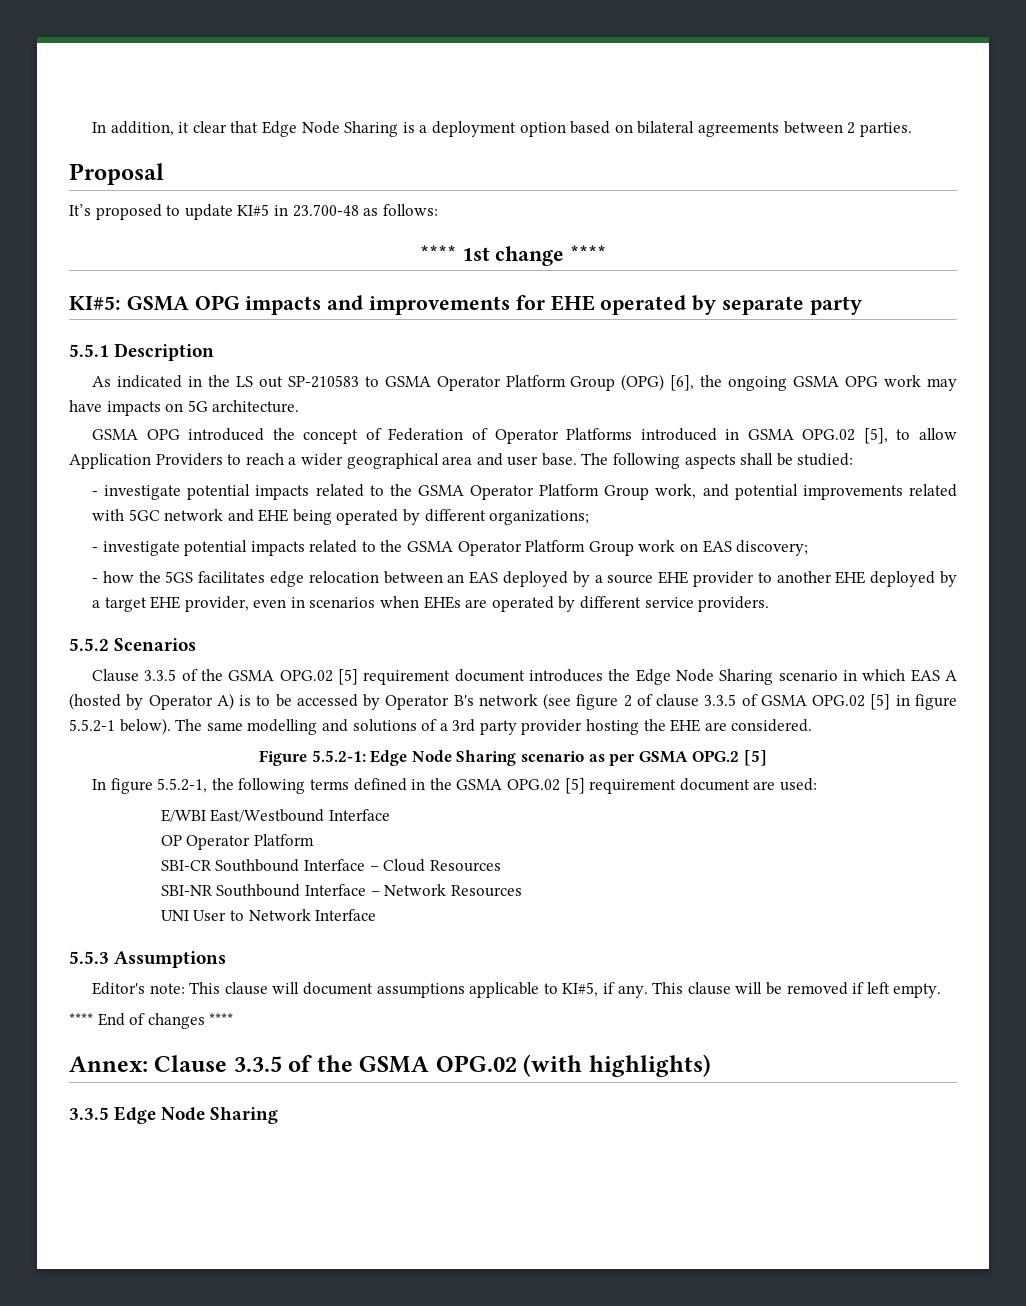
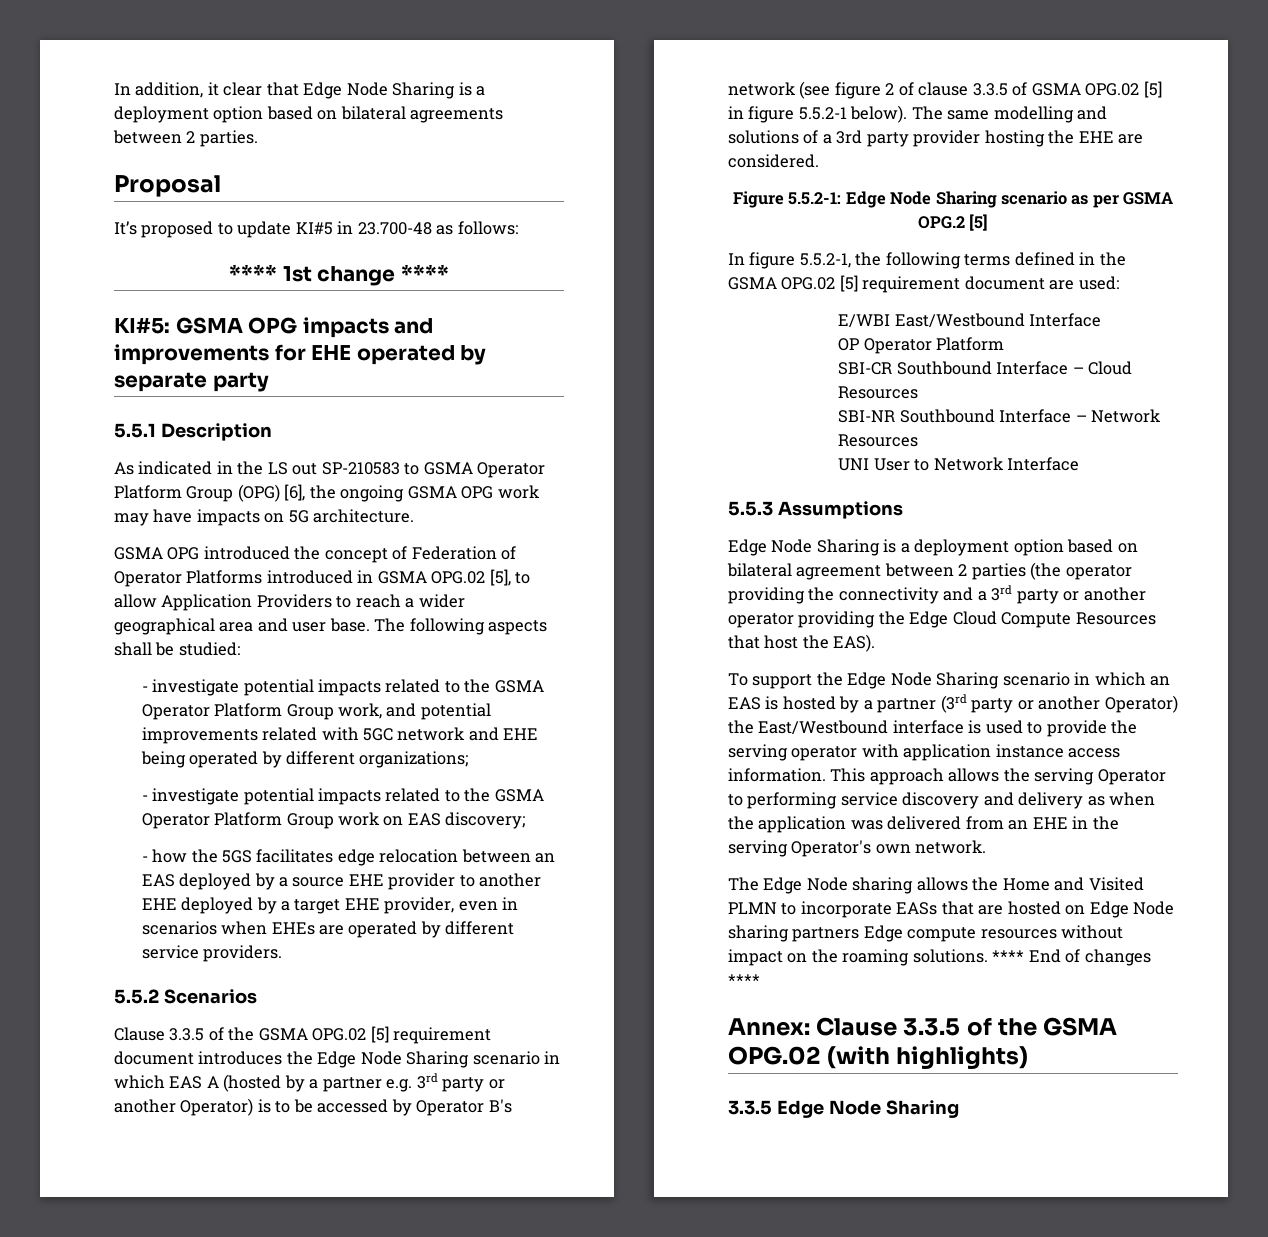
[148,693,234,710] Operator A) -> [309,1073,505,1092] [114,1098,254,1116] a partner e.g. 3rd party or another Operator)
[92,982,942,998] Editor's note: This clause will document assumptions applicable to KI#5, if any. This clause will be removed if left empty. // -> [728,539,1138,556] [727,562,1132,580] [728,585,1146,604] [728,611,1156,628] [728,634,876,652] [728,672,1171,689] [728,694,1178,713] [728,720,1138,737] [728,744,1121,761] [728,768,1166,785] [728,792,1156,809] [728,816,1119,833] [728,840,987,857] [728,877,1144,894] [728,901,1175,918] [728,925,1124,942] [728,949,988,966] Edge Node Sharing is a deployment option based on bilateral agreement between 2 parties (the operator providing the connectivity and a 3rd party or another operator providing the Edge Cloud Compute Resources that host the EAS). // To support the Edge Node Sharing scenario in which an EAS is hosted by a partner (3rd party or another Operator) the East/Westbound interface is used to provide the serving operator with application instance access information. This approach allows the serving Operator to performing service discovery and delivery as when the application was delivered from an EHE in the serving Operator's own network. // The Edge Node sharing allows the Home and Visited PLMN to incorporate EASs that are hosted on Edge Node sharing partners Edge compute resources without impact on the roaming solutions.

